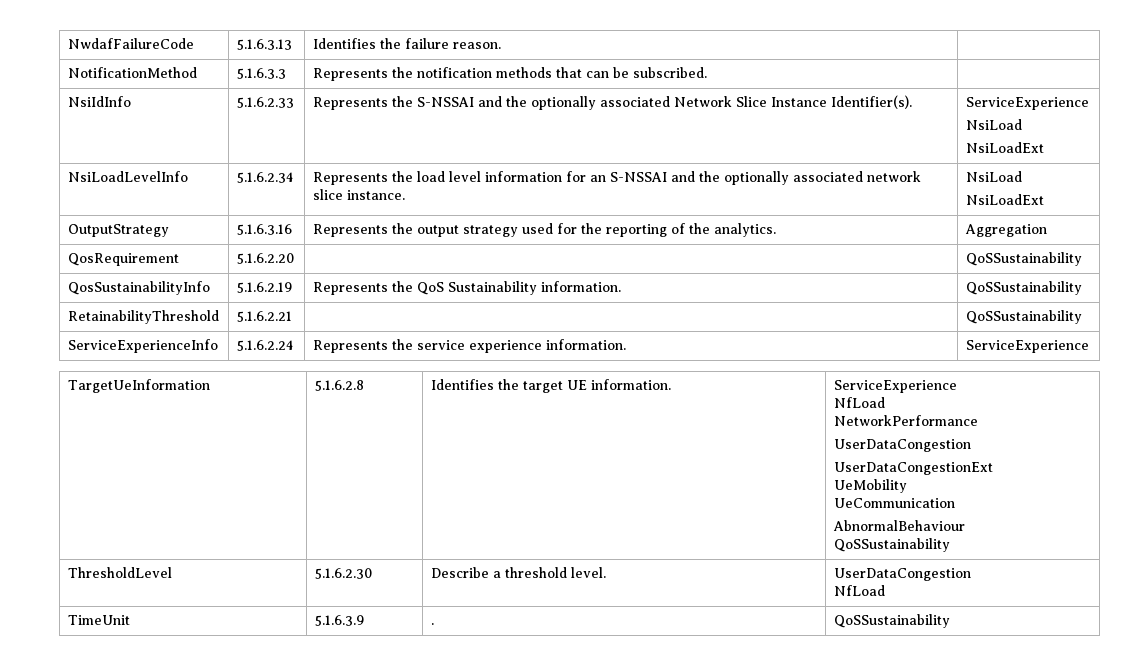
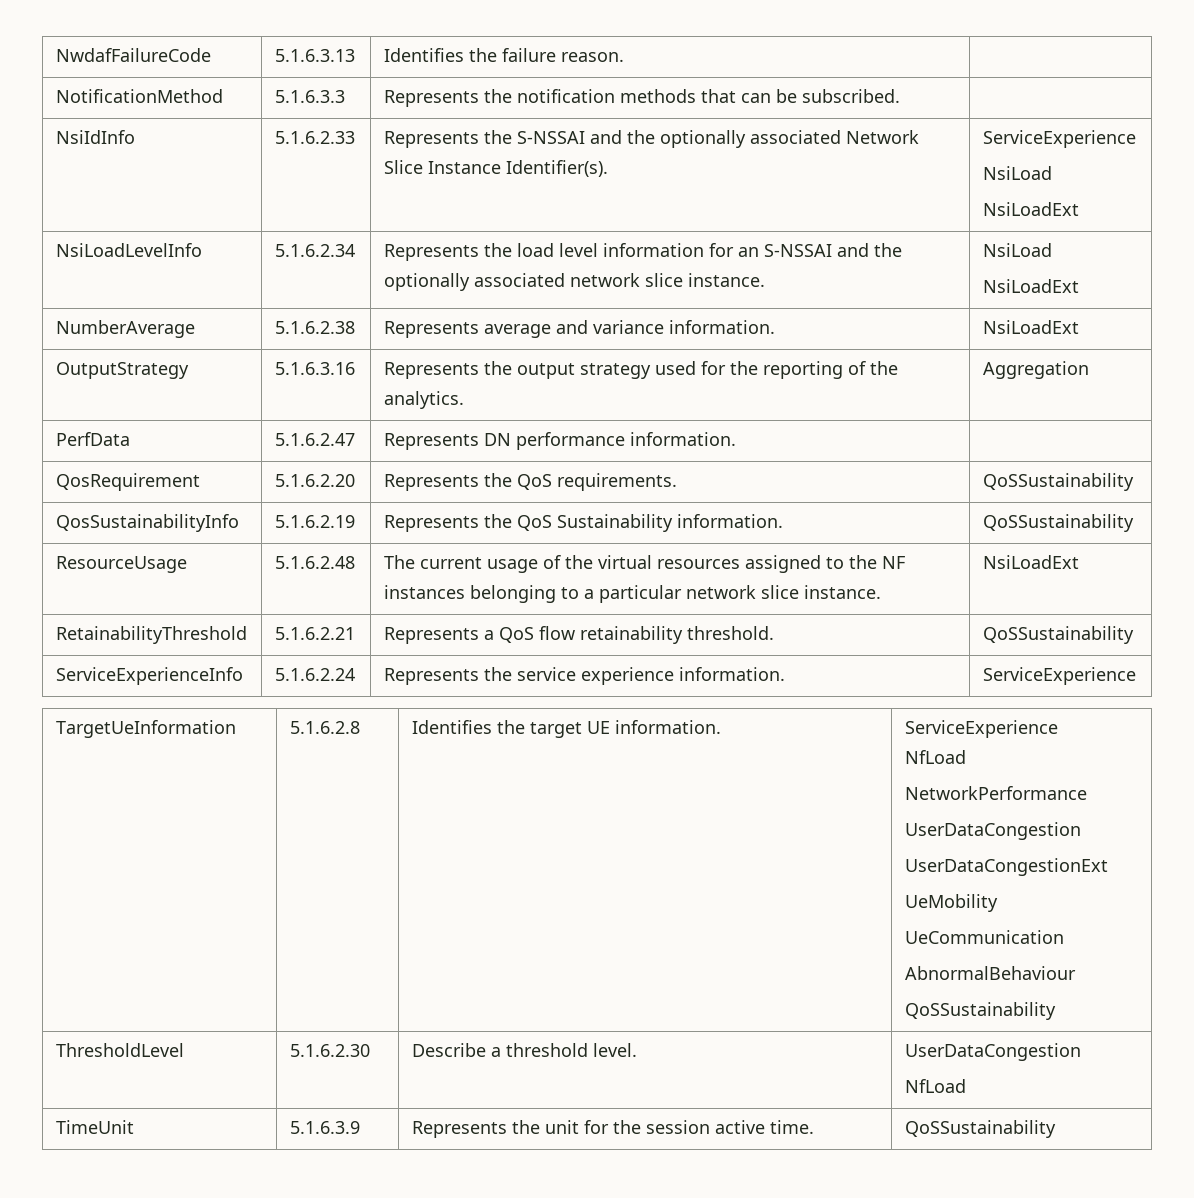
(1044, 199) none -> [55,320,195,338] [274,321,355,334] [383,320,775,338] [982,320,1079,334] // NumberAverage | 5.1.6.2.38 | Represents average and variance information. | NsiLoadExt
[67,253,179,266] [236,253,294,264] QosRequirement | 5.1.6.2.20 | -> [55,432,130,446] [274,433,355,446] [383,432,736,450] [55,473,200,491] [274,474,355,487] [383,473,677,491] PerfData | 5.1.6.2.47 | Represents DN performance information. | // QosRequirement | 5.1.6.2.20 | Represents the QoS requirements.
[67,310,219,324] [236,311,292,322] RetainabilityThreshold | 5.1.6.2.21 | -> [55,556,187,573] [274,556,355,569] [383,555,905,573] [383,585,881,603] [982,555,1079,569] [55,626,247,644] [274,627,355,640] [383,626,774,644] ResourceUsage | 5.1.6.2.48 | The current usage of the virtual resources assigned to the NF instances belonging to a particular network slice instance. | NsiLoadExt // RetainabilityThreshold | 5.1.6.2.21 | Represents a QoS flow retainability threshold.
[430,623,434,625] . -> [411,1120,814,1138] Represents the unit for the session active time.

